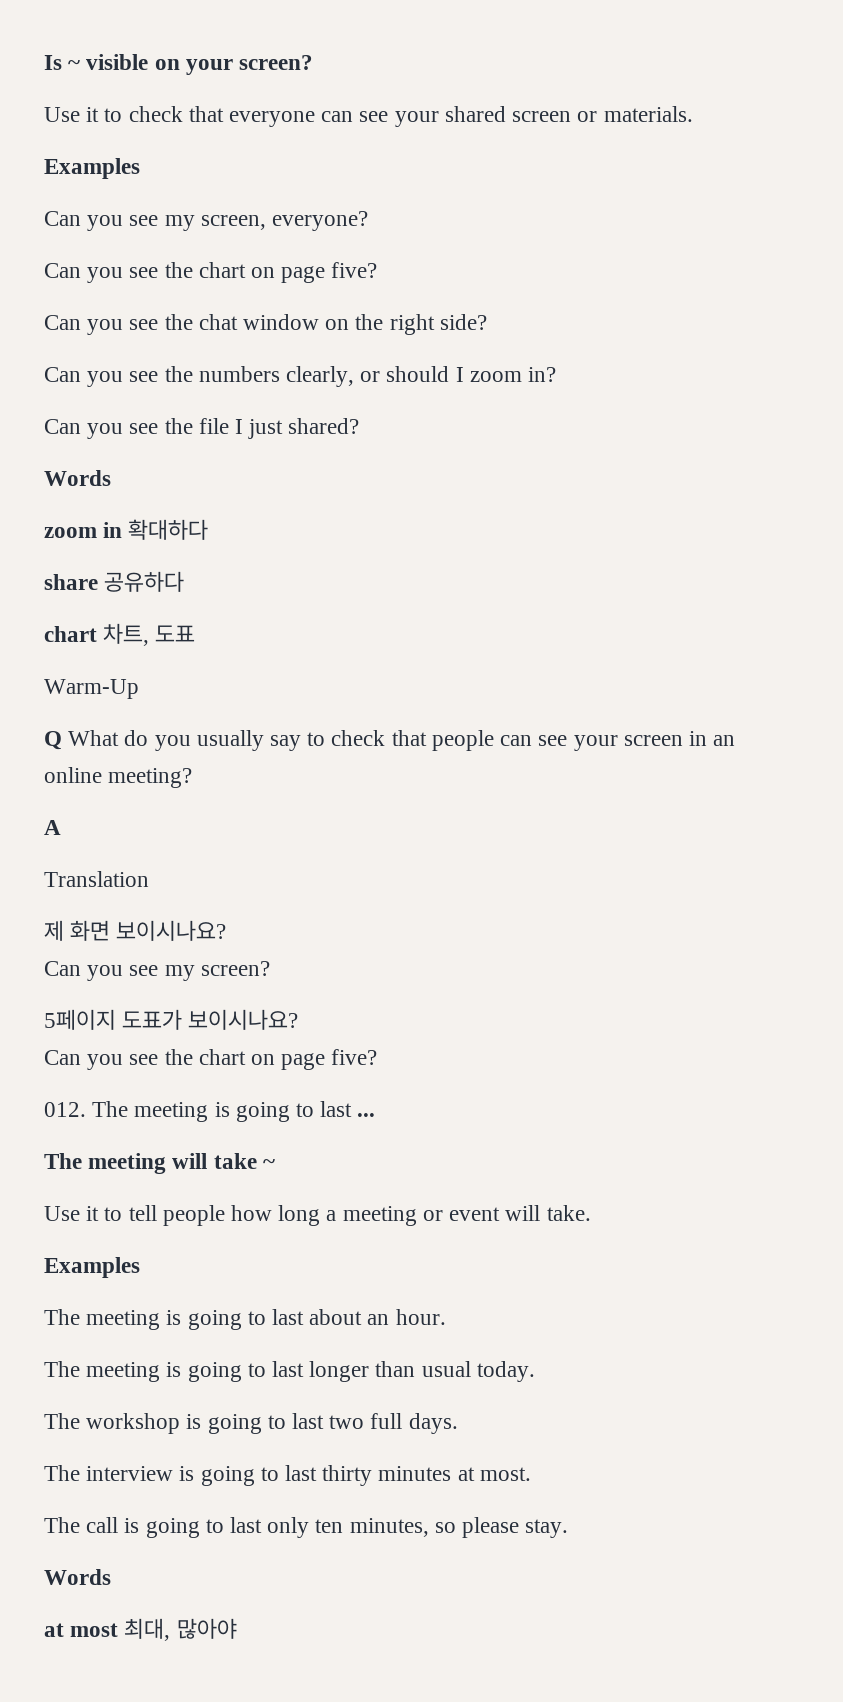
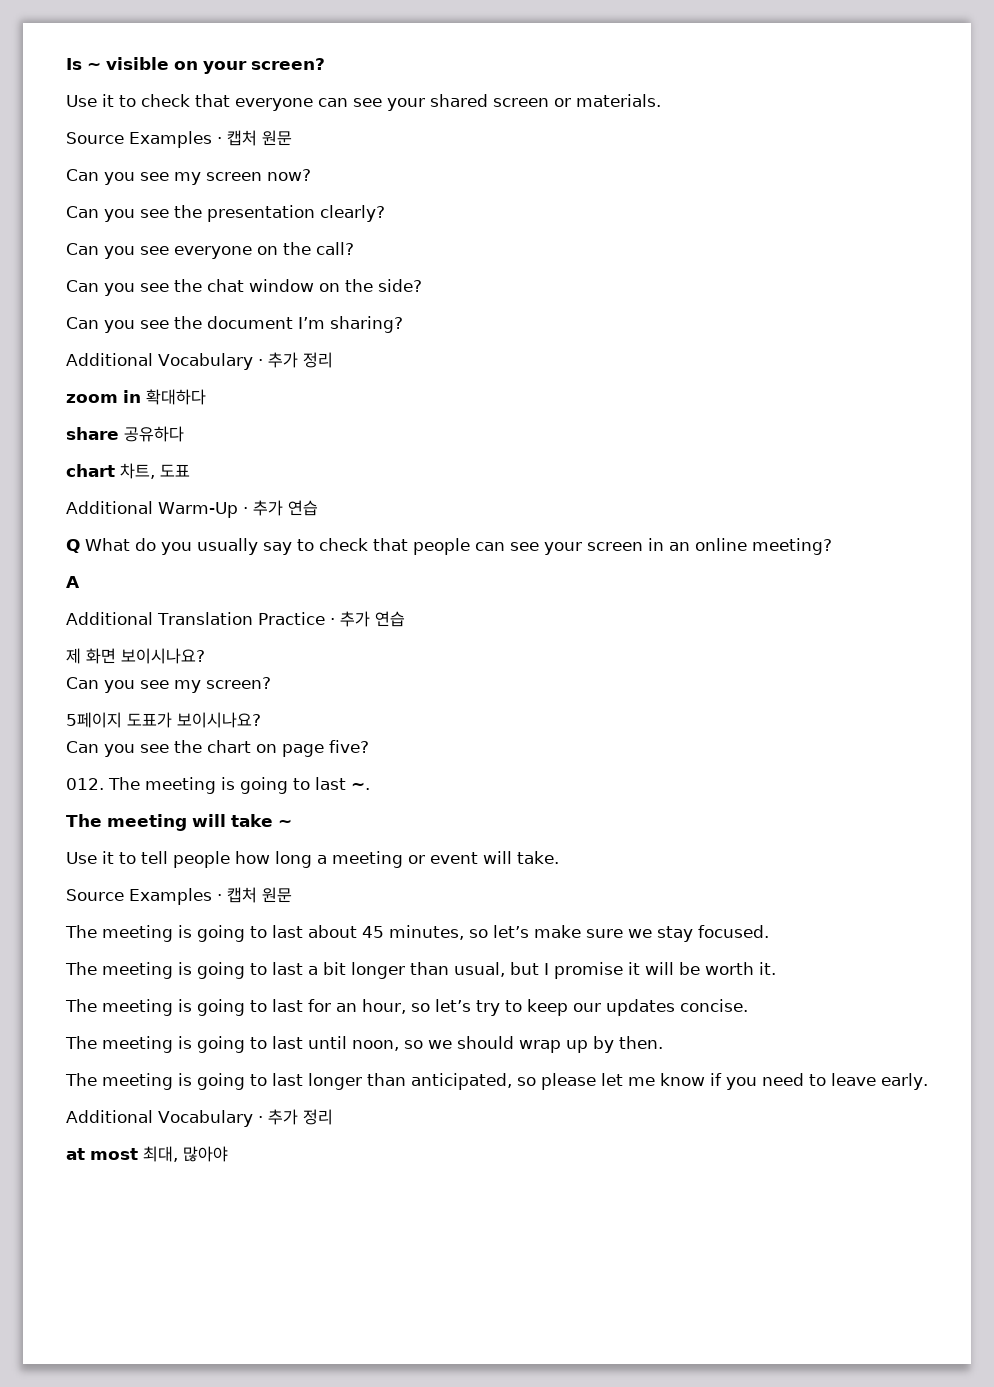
[44,158,140,179] [44,211,369,231] [44,262,378,283] Examples // Can you see my screen, everyone? // Can you see the chart on page five? -> [66,130,292,148] [66,169,311,185] [66,205,385,222] [66,242,354,259] Source Examples · 캡처 원문 // Can you see my screen now? // Can you see the presentation clearly? // Can you see everyone on the call?
[389,314,435,335] right -> (373, 285) none
[198,366,557,387] [44,418,360,439] [44,470,111,486] numbers clearly, or should I zoom in? // Can you see the file I just shared? // Words -> [207,316,403,333] [66,352,333,370] document I’m sharing? // Additional Vocabulary · 추가 정리
(196, 633) none -> [66,501,153,514] Additional
(139, 689) none -> [242,500,318,516] · 추가 연습
(61, 827) none -> [66,612,153,625] Additional
(149, 879) none -> [257,611,405,627] Practice · 추가 연습
[357,1113,376,1117] ... -> [351,782,370,790] ~.
[44,1257,140,1278] Examples -> [66,887,292,905] Source Examples · 캡처 원문
[367,1309,446,1325] an hour. -> [362,925,769,942] [65,962,776,979] [65,999,748,1016] [65,1036,663,1053] 45 minutes, so let’s make sure we stay focused. // The meeting is going to last a bit longer than usual, but I promise it will be worth it. // The meeting is going to last for an hour, so let’s try to keep our updates concise. // The meeting is going to last until noon, so we should wrap up by then.
[421,1361,535,1382] [44,1413,458,1434] [44,1465,531,1486] [44,1517,569,1538] [44,1569,111,1585] usual today. // The workshop is going to last two full days. // The interview is going to last thirty minutes at most. // The call is going to last only ten minutes, so please stay. // Words -> [411,1073,928,1090] [66,1109,333,1127] anticipated, so please let me know if you need to leave early. // Additional Vocabulary · 추가 정리

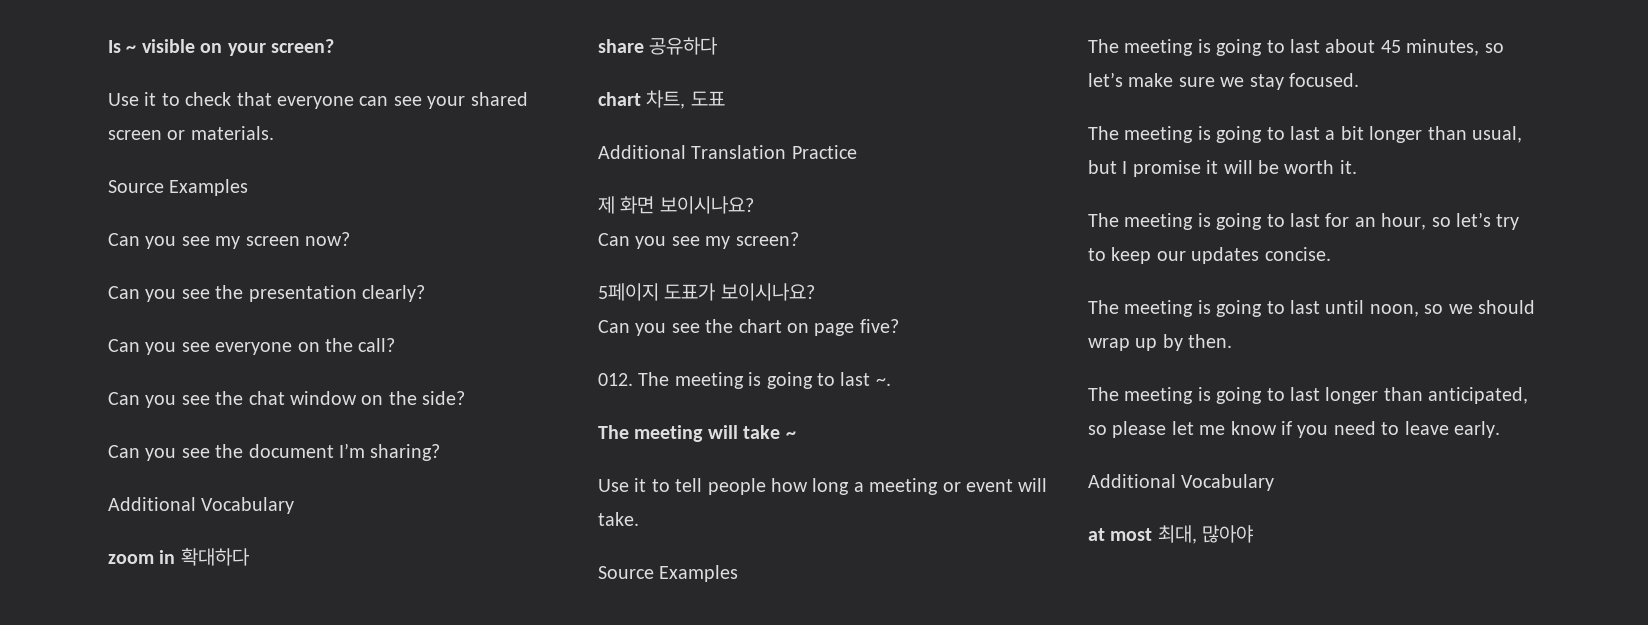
[217,130,292,146] · 캡처 원문 -> (249, 187) none
[257,352,333,368] · 추가 정리 -> (295, 505) none
[66,500,318,518] [66,538,832,555] [66,576,80,588] // Additional Warm-Up · 추가 연습 // Q What do you usually say to check that people can see your screen in an online meeting? // A -> (725, 98) none
[329,611,405,627] · 추가 연습 -> (857, 152) none
[217,887,292,903] · 캡처 원문 -> (739, 573) none
[257,1109,333,1125] · 추가 정리 -> (1275, 482) none

